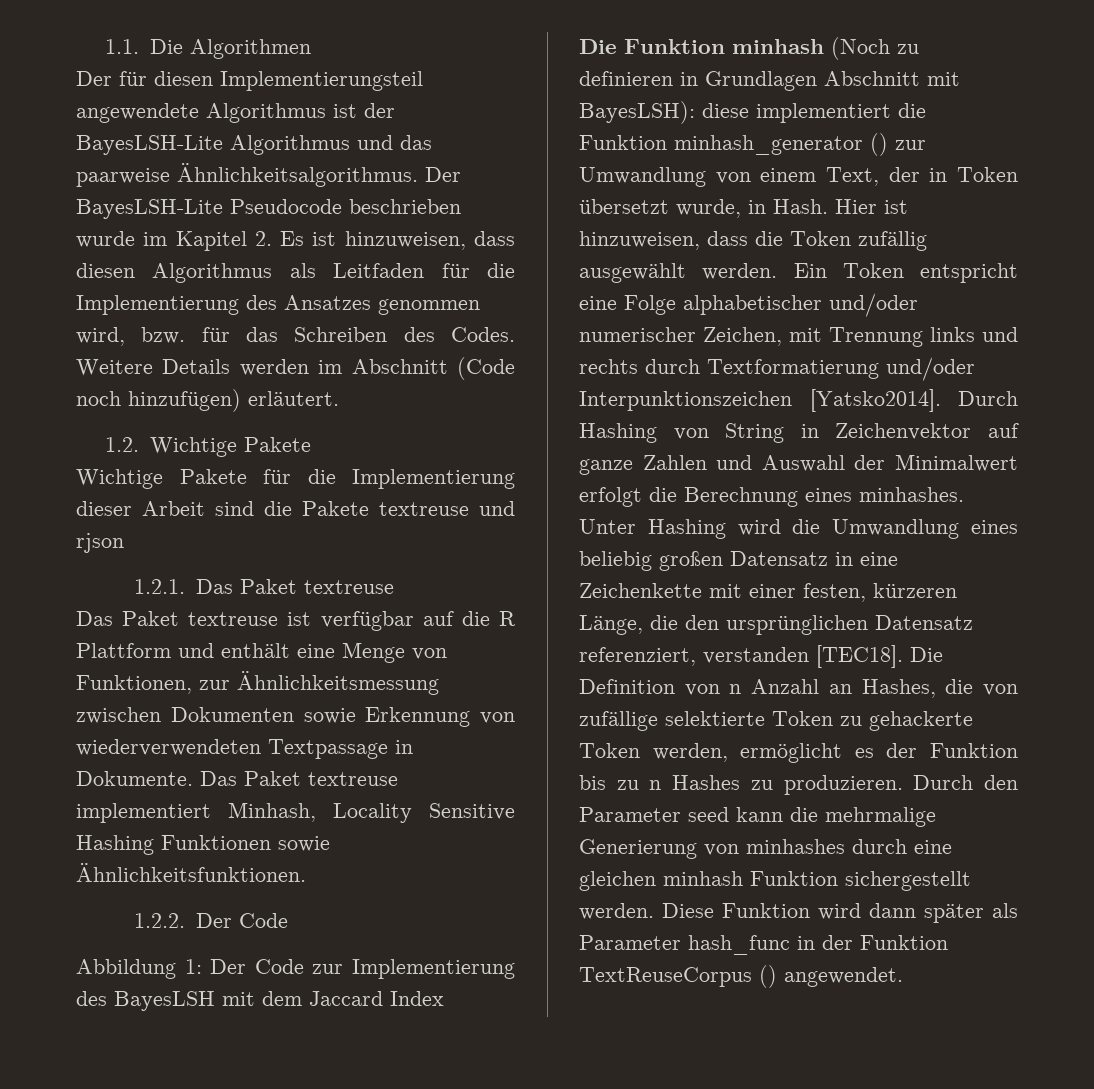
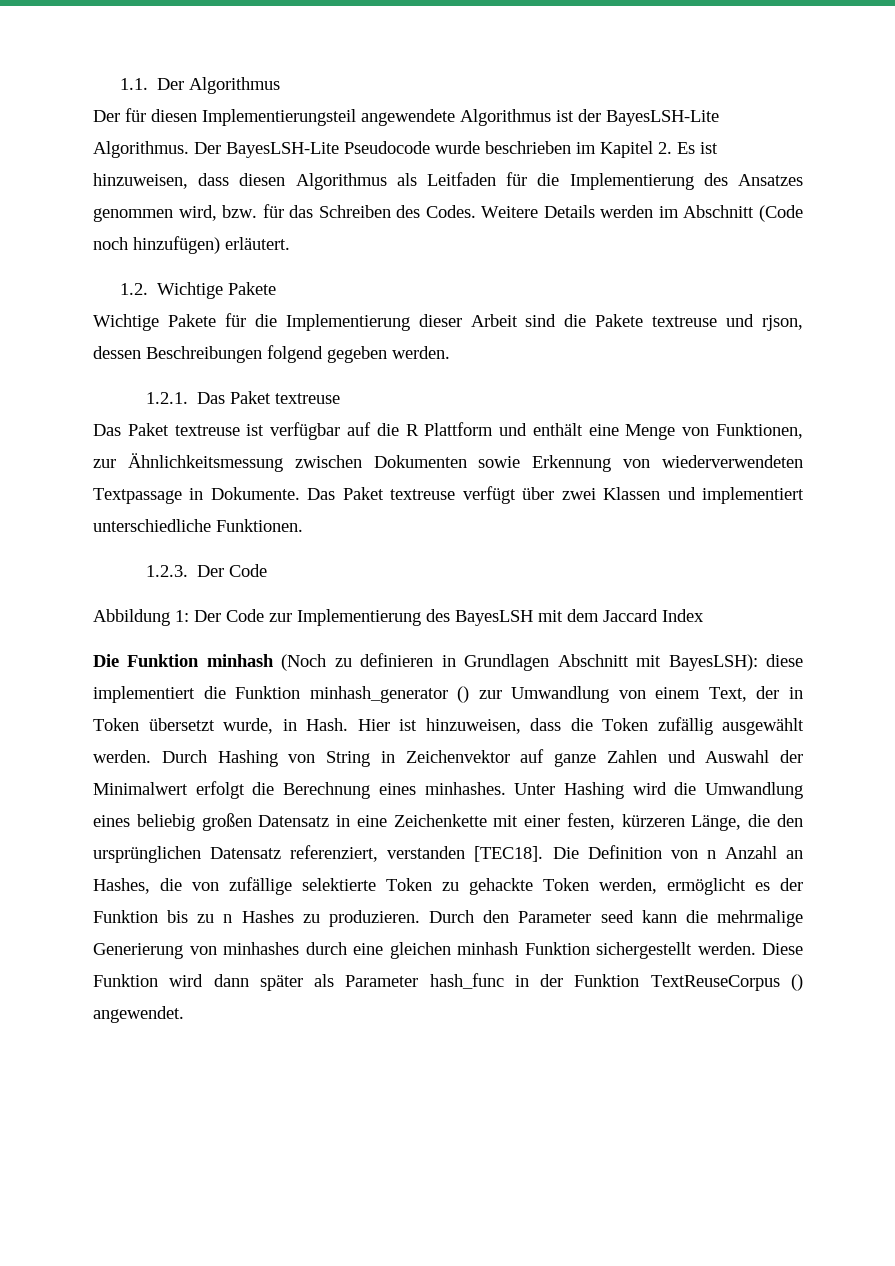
[149,39,311,59] Die Algorithmen -> [156,77,280,94] Der Algorithmus
[230,135,432,155] [76,163,418,187] Algorithmus und das paarweise Ähnlichkeitsalgorithmus. -> [93,141,189,158] Algorithmus.
[349,199,461,214] [76,231,135,248] beschrieben wurde -> [435,141,571,154] wurde beschrieben
[76,533,124,553] rjson -> [761,315,803,331] [93,345,450,363] rjson, dessen Beschreibungen folgend gegeben werden.
[76,802,515,823] [76,835,330,855] [76,863,306,882] [133,913,185,928] implementiert Minhash, Locality Sensitive Hashing Funktionen sowie Ähnlichkeitsfunktionen. // 1.2.2. -> [462,486,804,504] [93,519,303,532] [146,565,189,577] verfügt über zwei Klassen und implementiert unterschiedliche Funktionen. // 1.2.3.
[793,263,1018,283] [579,293,918,317] [579,327,1018,347] [579,357,975,381] [579,389,941,412] Ein Token entspricht eine Folge alphabetischer und/oder numerischer Zeichen, mit Trennung links und rechts durch Textformatierung und/oder Interpunktionszeichen [Yatsko2014]. -> (151, 756) none
[869,711,973,731] gehackerte -> [469,878,533,895] gehackte

